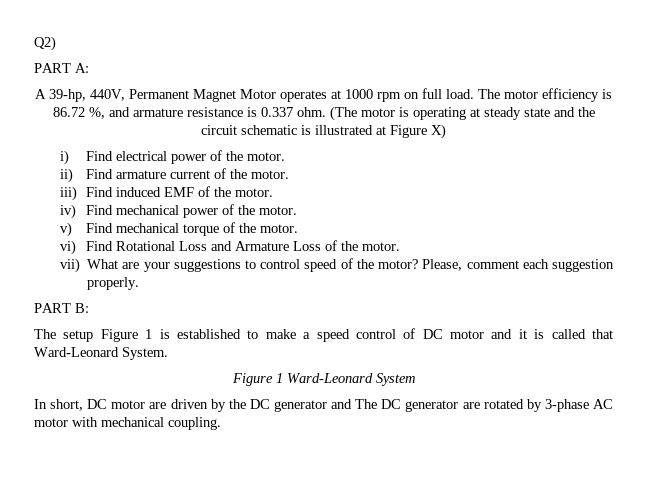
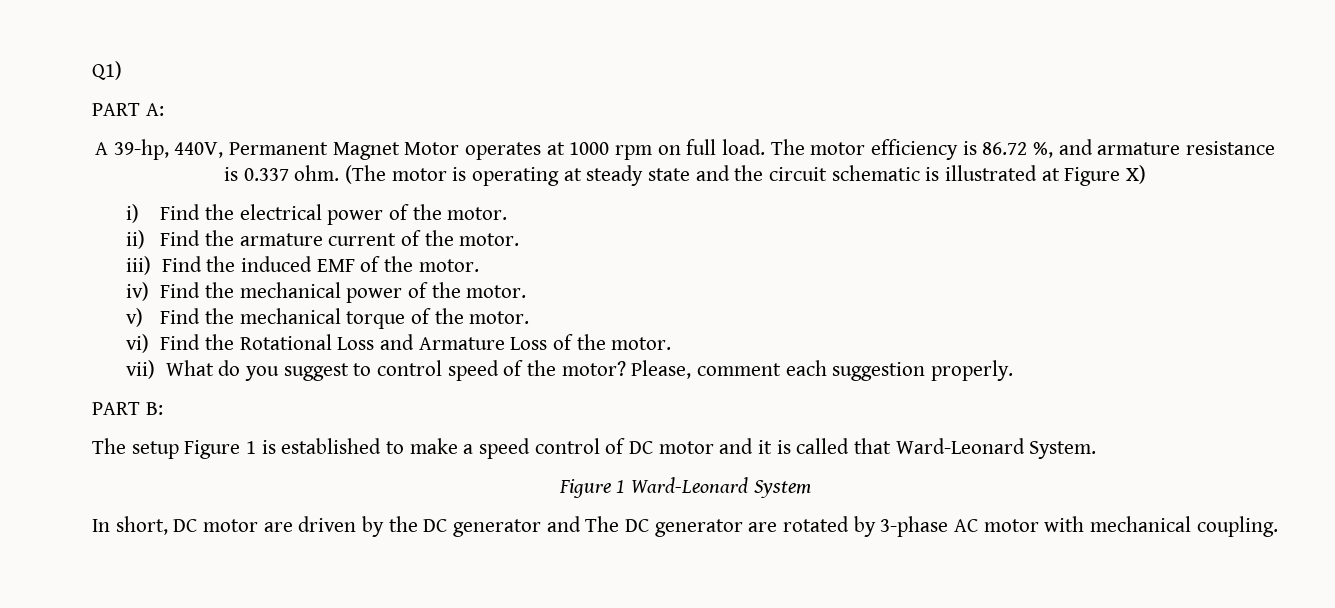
[34,36,56,51] Q2) -> [92,61,122,80] Q1)
(113, 156) none -> [205,204,235,220] the
(113, 174) none -> [205,230,235,246] the
(113, 192) none -> [206,256,236,272] the
(113, 210) none -> [205,282,235,298] the
(113, 228) none -> [205,308,235,324] the
(113, 246) none -> [205,334,235,350] the
[122,259,241,272] are your suggestions -> [218,360,349,381] do you suggest

